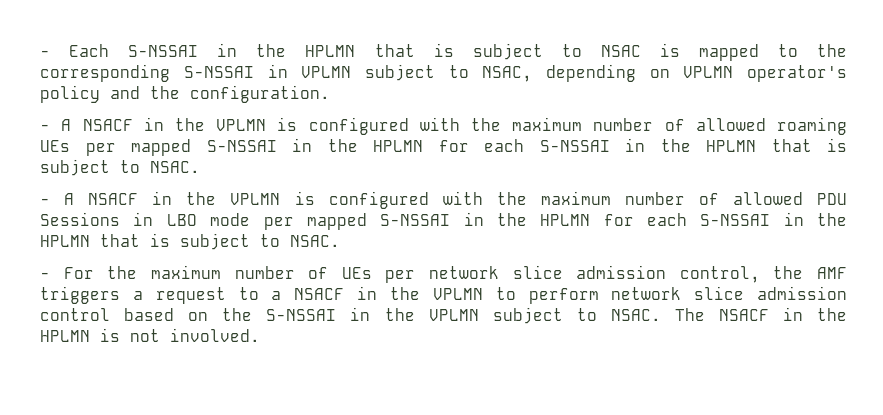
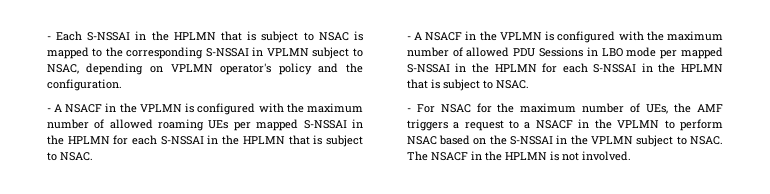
[107,265,760,283] the maximum number of UEs per network slice admission control, -> [440,103,669,114] NSAC for the maximum number of UEs,
[611,286,847,300] [40,308,111,321] network slice admission control -> [406,136,437,145] NSAC

